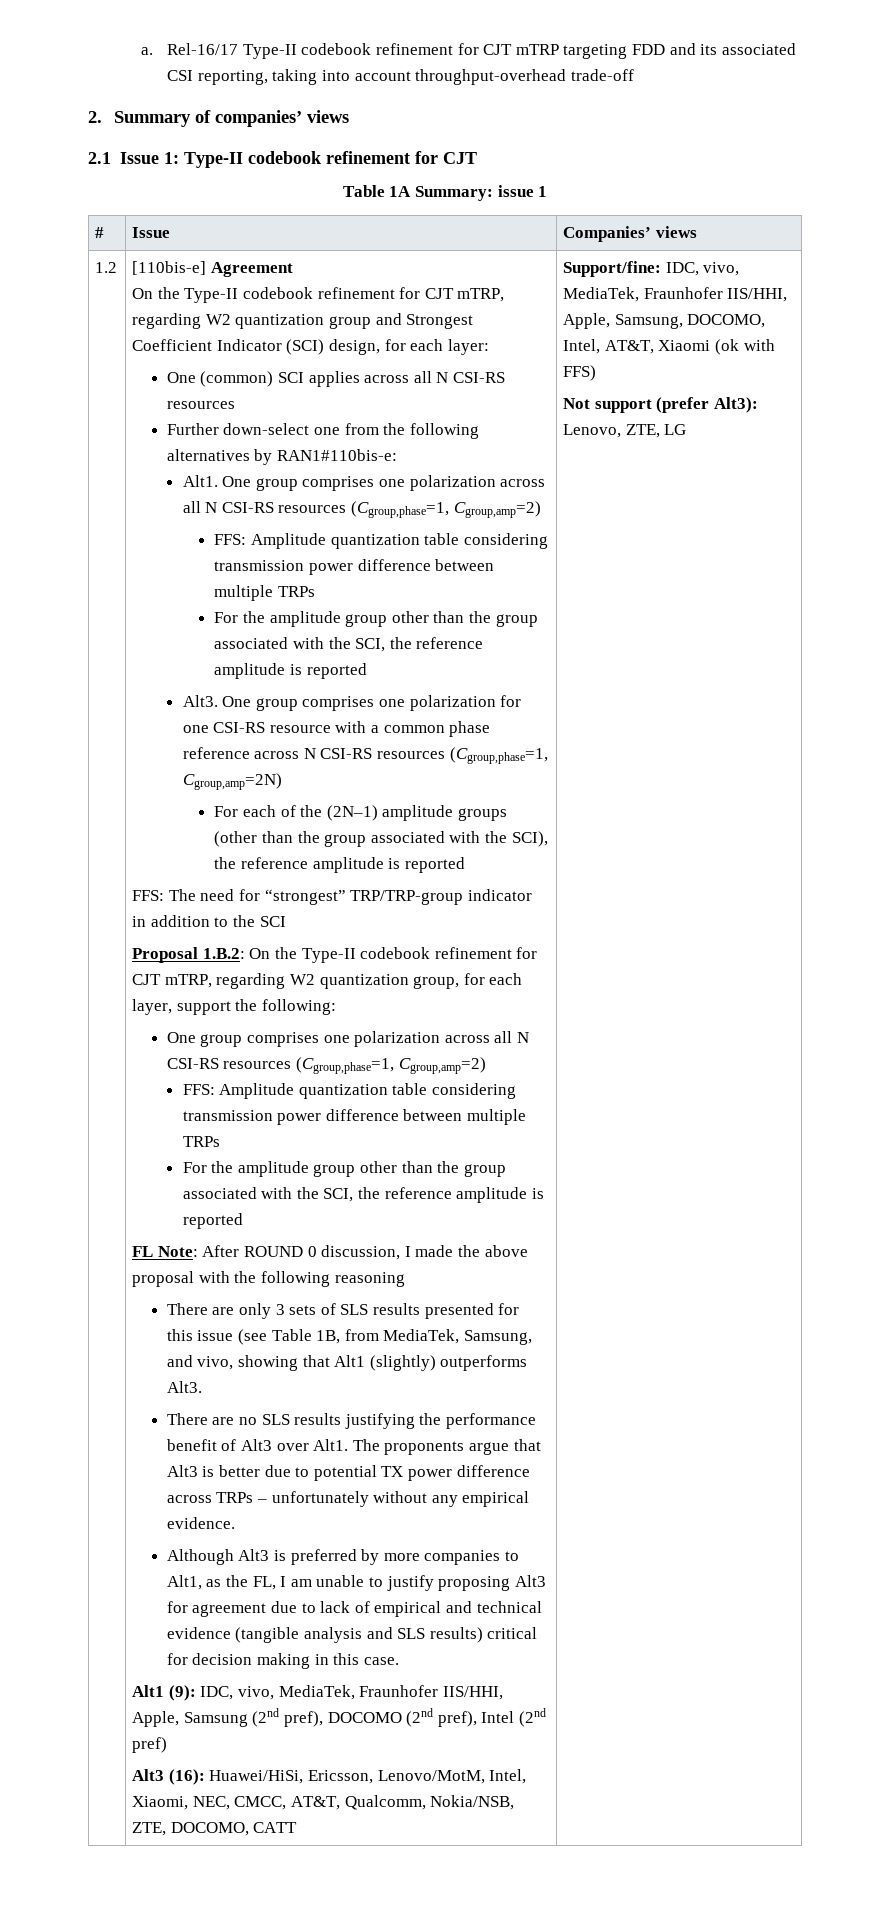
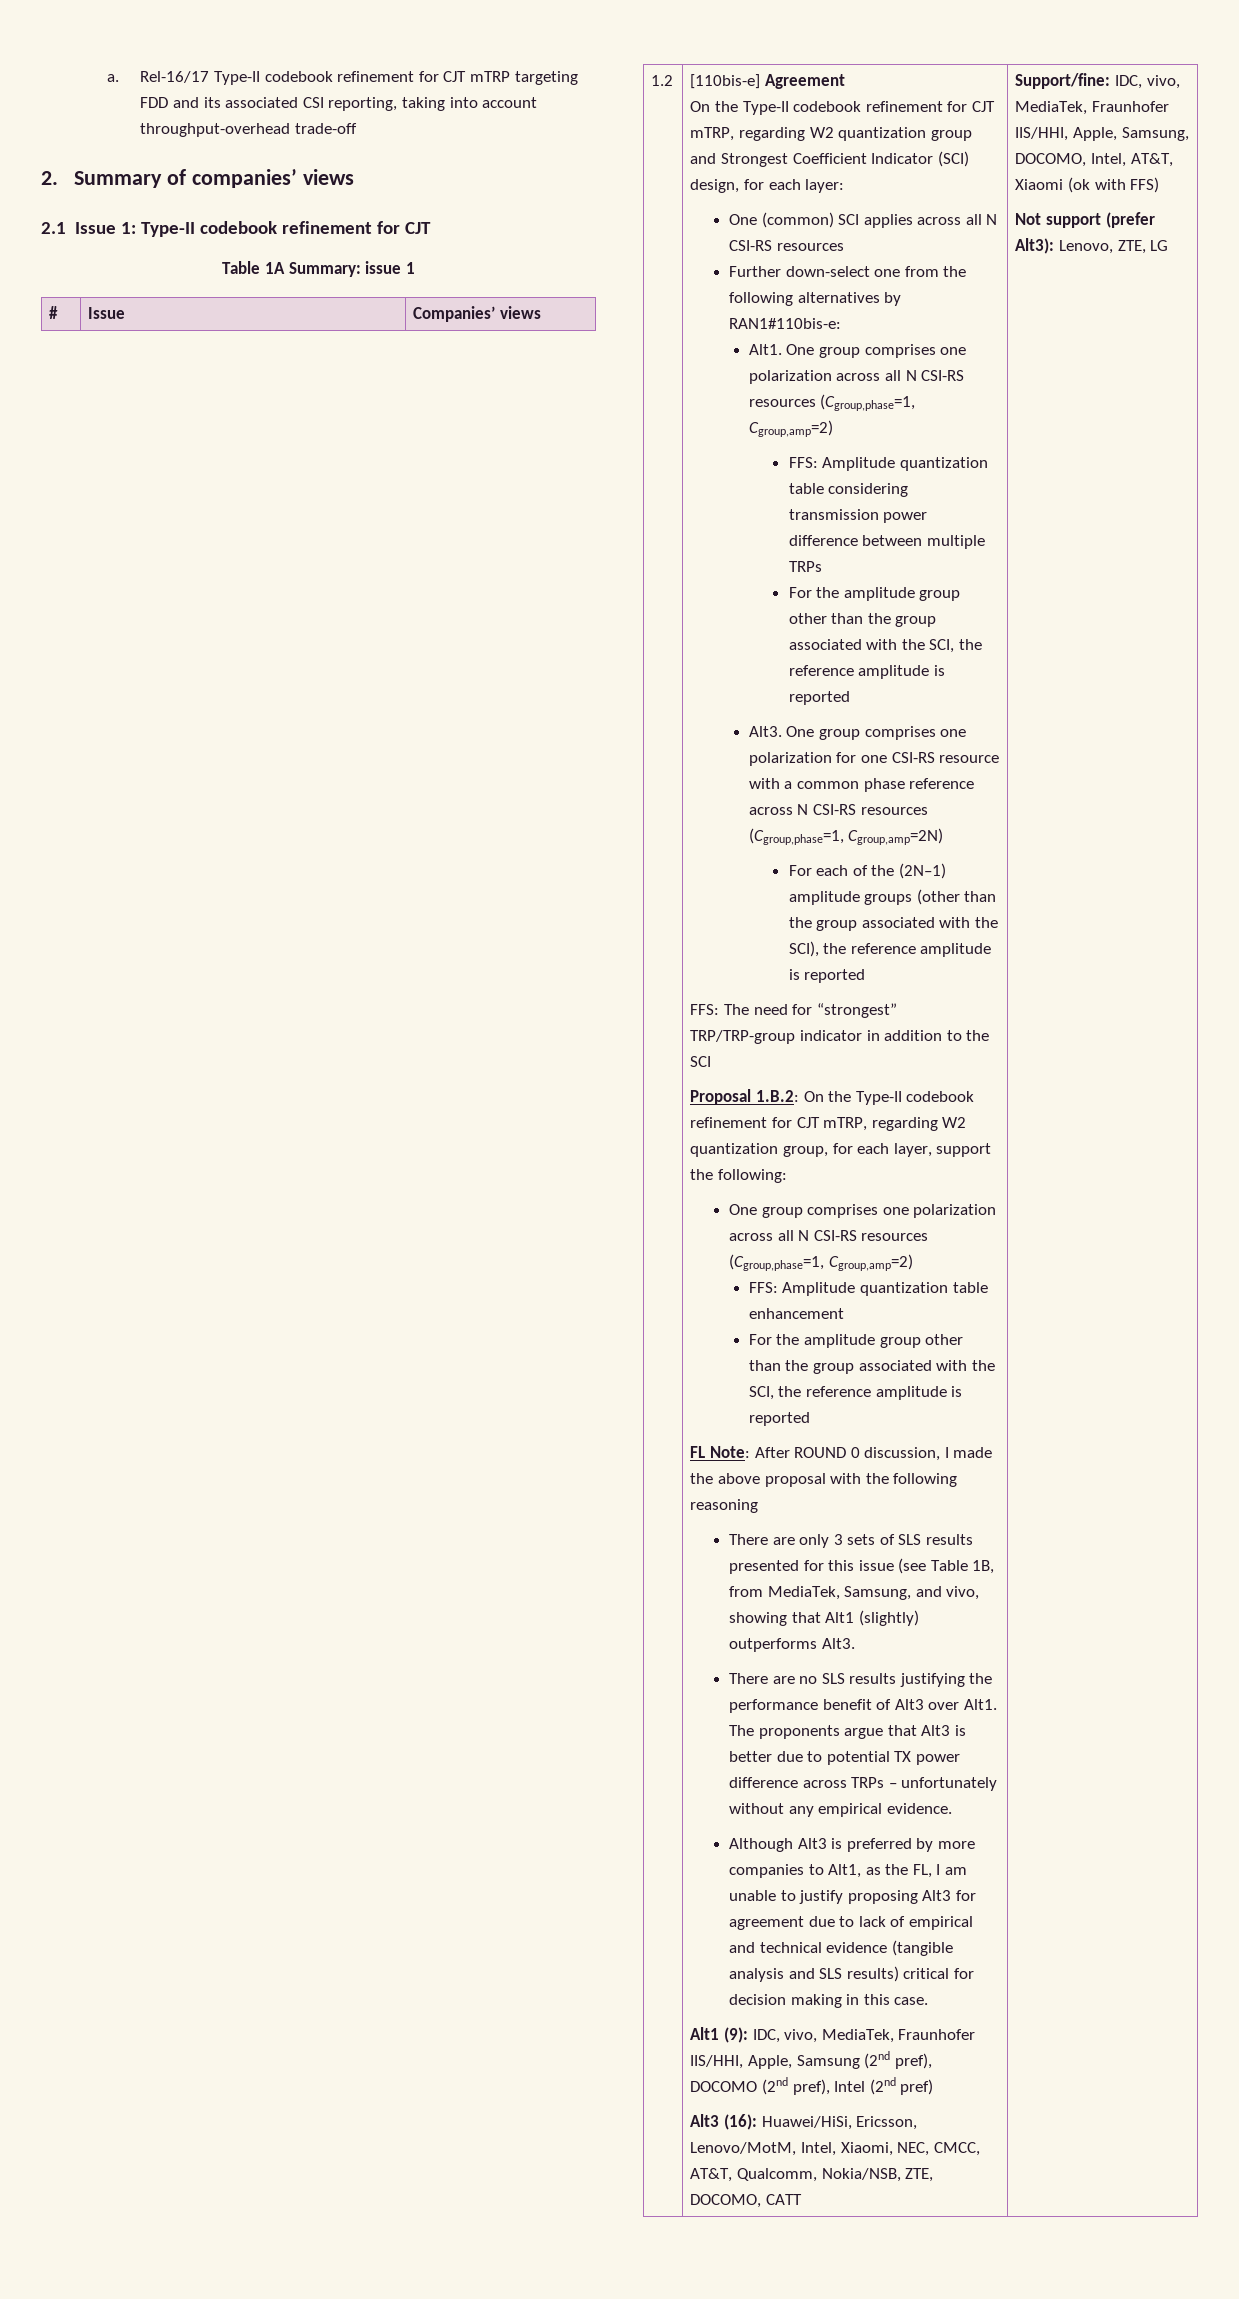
[432,1083,517,1099] [182,1109,527,1125] [182,1136,220,1147] considering transmission power difference between multiple TRPs -> [748,1308,844,1319] enhancement

